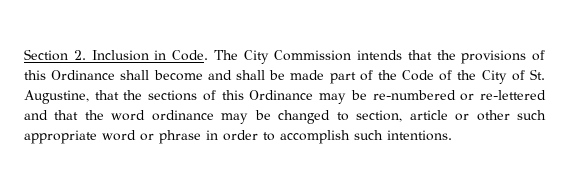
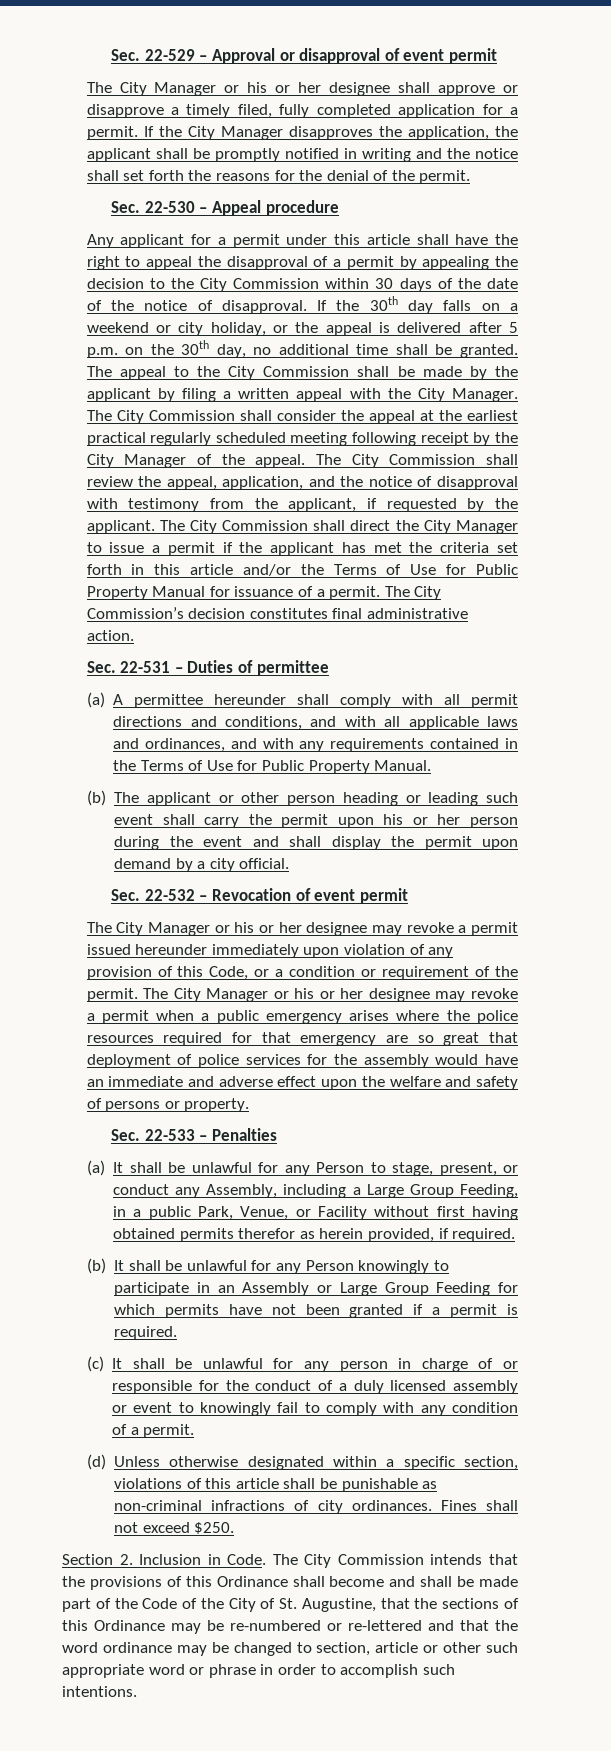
(24, 55) none -> [111,48,497,64] [86,82,518,96] [86,104,518,118] [86,126,518,140] [86,148,518,162] [86,170,471,184] [111,200,339,216] [86,234,518,248] [86,256,518,270] [86,278,518,292] [86,296,518,314] [86,322,518,336] [86,340,518,358] [86,366,518,380] [86,388,518,402] [86,410,518,424] [86,432,518,446] [86,454,518,468] [86,476,518,490] [86,498,518,512] [86,520,518,534] [86,542,519,556] [86,564,518,576] [86,586,442,600] [86,607,468,619] [86,630,134,641] [86,660,329,676] [86,692,518,708] [113,716,518,730] [113,738,518,752] [113,760,432,774] [86,790,518,806] [114,814,518,828] [114,836,518,850] [114,858,290,872] [111,888,408,904] [86,922,518,936] [86,944,454,958] [86,966,518,980] [86,988,518,1002] [86,1010,518,1024] [86,1032,518,1046] [86,1054,518,1068] [86,1076,518,1090] [86,1098,250,1112] [111,1128,277,1141] [86,1160,518,1176] [113,1184,518,1198] [113,1206,518,1220] [113,1228,516,1242] [86,1258,449,1274] [114,1282,518,1296] [114,1304,519,1318] [114,1326,178,1340] [86,1356,518,1372] [112,1380,518,1394] [112,1402,519,1416] [112,1424,195,1438] [86,1454,518,1470] [114,1478,438,1492] [114,1500,518,1514] [114,1522,235,1534] Sec. 22-529 – Approval or disapproval of event permit // The City Manager or his or her designee shall approve or disapprove a timely filed, fully completed application for a permit. If the City Manager disapproves the application, the applicant shall be promptly notified in writing and the notice shall set forth the reasons for the denial of the permit. // Sec. 22-530 – Appeal procedure // Any applicant for a permit under this article shall have the right to appeal the disapproval of a permit by appealing the decision to the City Commission within 30 days of the date of the notice of disapproval. If the 30th day falls on a weekend or city holiday, or the appeal is delivered after 5 p.m. on the 30th day, no additional time shall be granted. The appeal to the City Commission shall be made by the applicant by filing a written appeal with the City Manager. The City Commission shall consider the appeal at the earliest practical regularly scheduled meeting following receipt by the City Manager of the appeal. The City Commission shall review the appeal, application, and the notice of disapproval with testimony from the applicant, if requested by the applicant. The City Commission shall direct the City Manager to issue a permit if the applicant has met the criteria set forth in this article and/or the Terms of Use for Public Property Manual for issuance of a permit. The City Commission’s decision constitutes final administrative action. // Sec. 22-531 – Duties of permittee // (a) A permittee hereunder shall comply with all permit directions and conditions, and with all applicable laws and ordinances, and with any requirements contained in the Terms of Use for Public Property Manual. // (b) The applicant or other person heading or leading such event shall carry the permit upon his or her person during the event and shall display the permit upon demand by a city official. // Sec. 22-532 – Revocation of event permit // The City Manager or his or her designee may revoke a permit issued hereunder immediately upon violation of any provision of this Code, or a condition or requirement of the permit. The City Manager or his or her designee may revoke a permit when a public emergency arises where the police resources required for that emergency are so great that deployment of police services for the assembly would have an immediate and adverse effect upon the welfare and safety of persons or property. // Sec. 22-533 – Penalties // (a) It shall be unlawful for any Person to stage, present, or conduct any Assembly, including a Large Group Feeding, in a public Park, Venue, or Facility without first having obtained permits therefor as herein provided, if required. // (b) It shall be unlawful for any Person knowingly to participate in an Assembly or Large Group Feeding for which permits have not been granted if a permit is required. // (c) It shall be unlawful for any person in charge of or responsible for the conduct of a duly licensed assembly or event to knowingly fail to comply with any condition of a permit. // (d) Unless otherwise designated within a specific section, violations of this article shall be punishable as non-criminal infractions of city ordinances. Fines shall not exceed $250. //

